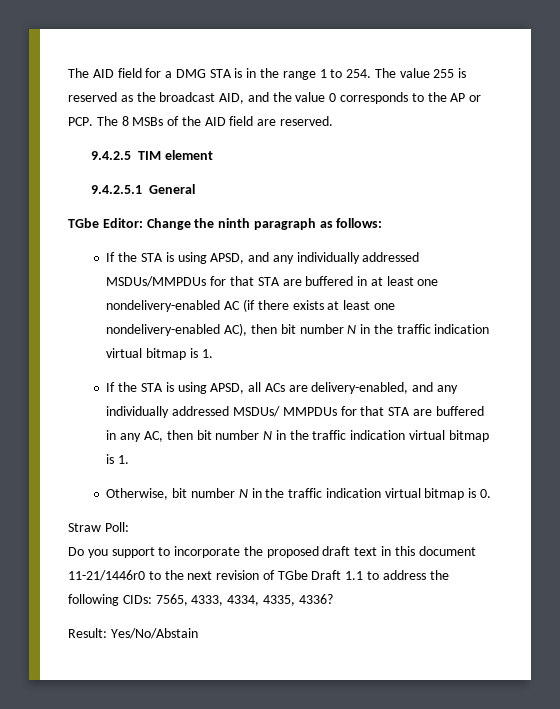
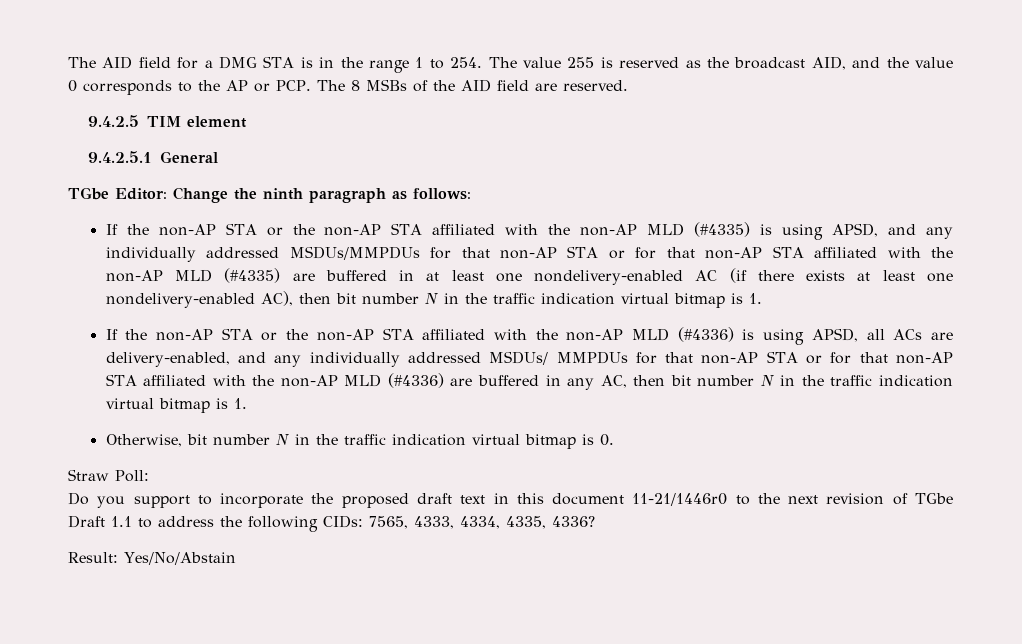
[140,253,163,262] STA -> [158,222,751,237] non-AP STA or the non-AP STA affiliated with the non-AP MLD (#4335)
[257,277,280,286] STA -> [499,246,954,259] [105,268,281,283] non-AP STA or for that non-AP STA affiliated with the non-AP MLD (#4335)
[140,383,163,392] STA -> [156,327,734,342] non-AP STA or the non-AP STA affiliated with the non-AP MLD (#4336)
[388,407,411,416] STA -> [701,351,953,364] [105,373,444,388] non-AP STA or for that non-AP STA affiliated with the non-AP MLD (#4336)

